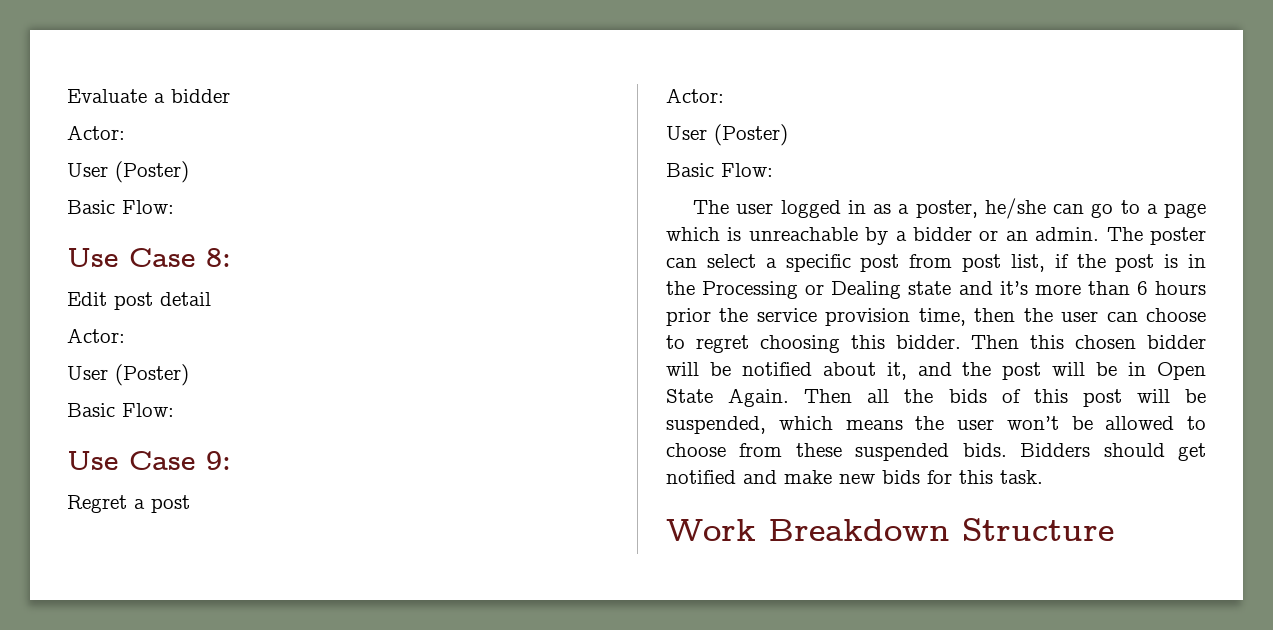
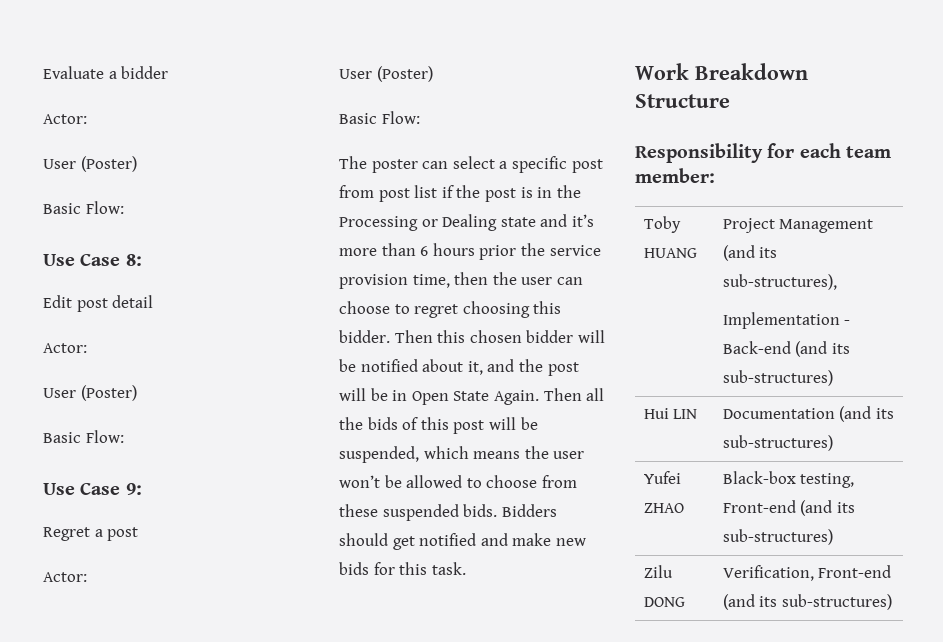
[736,198,1206,219] [666,227,1143,245] user logged in as a poster, he/she can go to a page which is unreachable by a bidder or an admin. The -> (367, 162) none
[1010,254,1045,272] list, -> [414,185,438,198] list
(1114, 529) none -> [635,143,892,163] [635,168,715,183] [643,216,681,233] [643,248,697,258] [722,218,874,233] [722,245,778,261] [722,274,837,290] [722,312,851,329] [722,341,850,357] [722,370,833,386] [643,408,698,419] [722,406,894,422] [722,435,833,451] [643,471,681,484] [643,503,684,513] [722,471,855,488] [722,500,855,516] [722,529,833,545] [643,565,673,578] [643,597,685,607] [722,565,892,581] [722,594,892,610] // Responsibility for each team member: // Toby HUANG | Project Management (and its sub-structures), // Implementation - Back-end (and its sub-structures) // Hui LIN | Documentation (and its sub-structures) // Yufei ZHAO | Black-box testing, Front-end (and its sub-structures) // Zilu DONG | Verification, Front-end (and its sub-structures)

